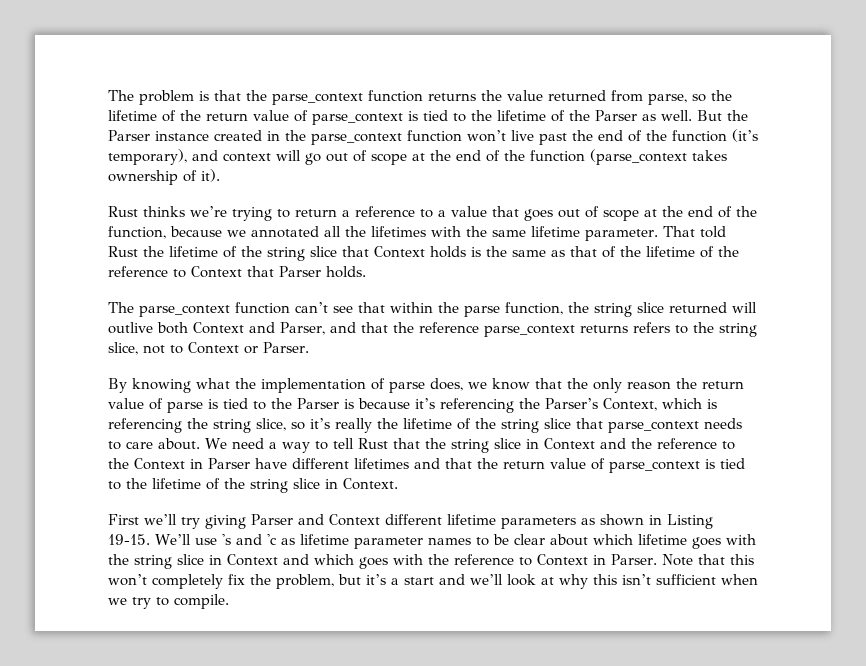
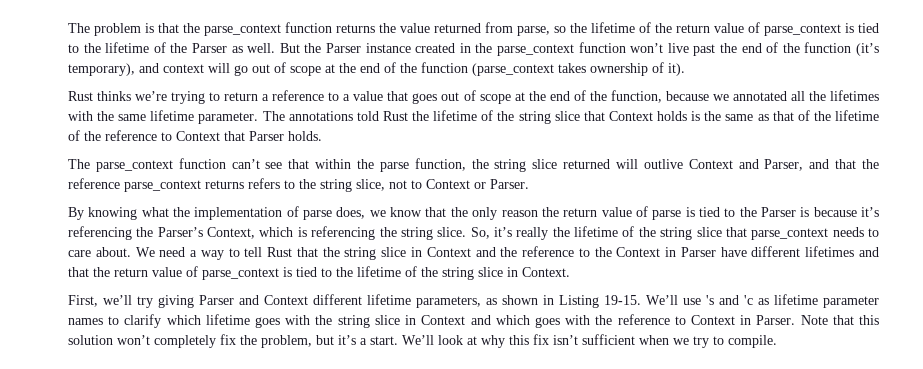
[662,226,695,237] That -> [262,111,353,121] The annotations
[157,322,188,334] both -> (683, 164) none
[256,418,305,431] slice, so -> [437,227,490,239] slice. So,
[108,514,139,525] First -> [68,295,98,307] First,
[501,517,576,529] parameters -> [416,296,481,308] parameters,
[492,534,588,546] be clear about -> [124,314,162,328] clarify
(754, 559) none -> [68,335,113,345] solution
[404,574,503,585] start and we’ll -> [370,335,434,345] start. We’ll
(617, 579) none -> [533,334,549,345] fix

